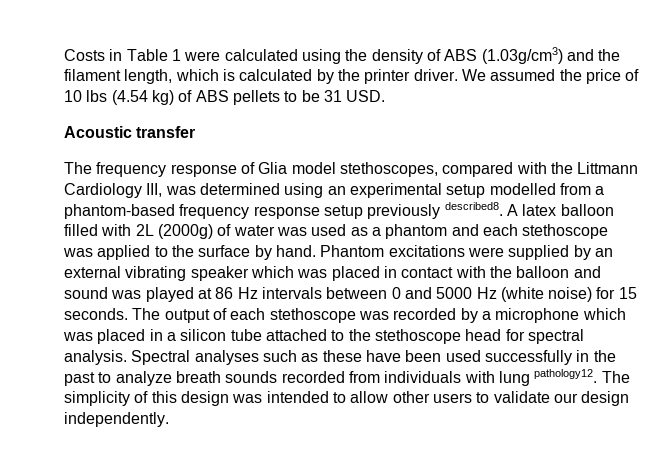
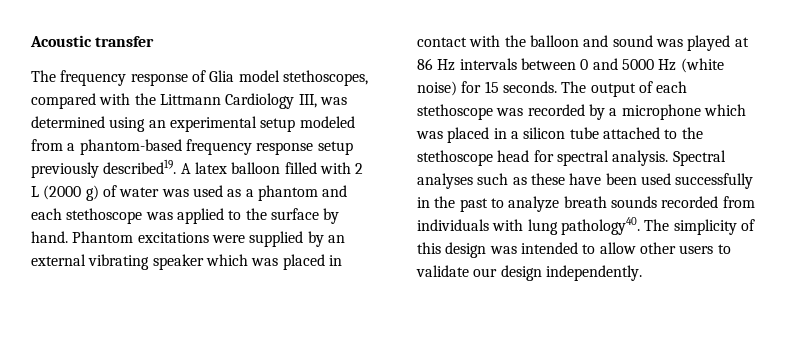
[64,47,621,64] [64,69,640,84] [64,90,386,105] Costs in Table 1 were calculated using the density of ABS (1.03g/cm3) and the filament length, which is calculated by the printer driver. We assumed the price of 10 lbs (4.54 kg) of ABS pellets to be 31 USD. // -> (30, 41) none
[489,183,556,195] modelled -> [299,116,355,128] modeled
[444,202,503,216] described8. -> [103,159,177,174] described19.
[135,224,213,239] 2L (2000g) -> [355,163,364,174] [31,185,99,201] 2 L (2000 g)
[534,369,598,383] pathology12. -> [560,217,640,235] pathology40.

